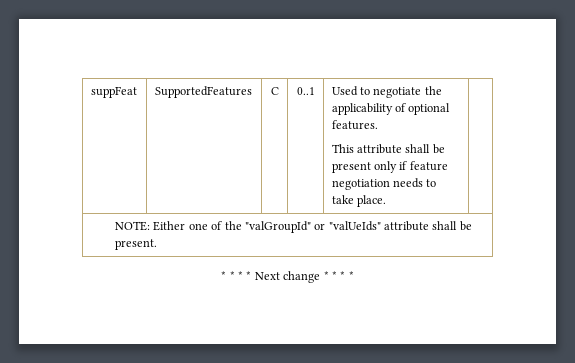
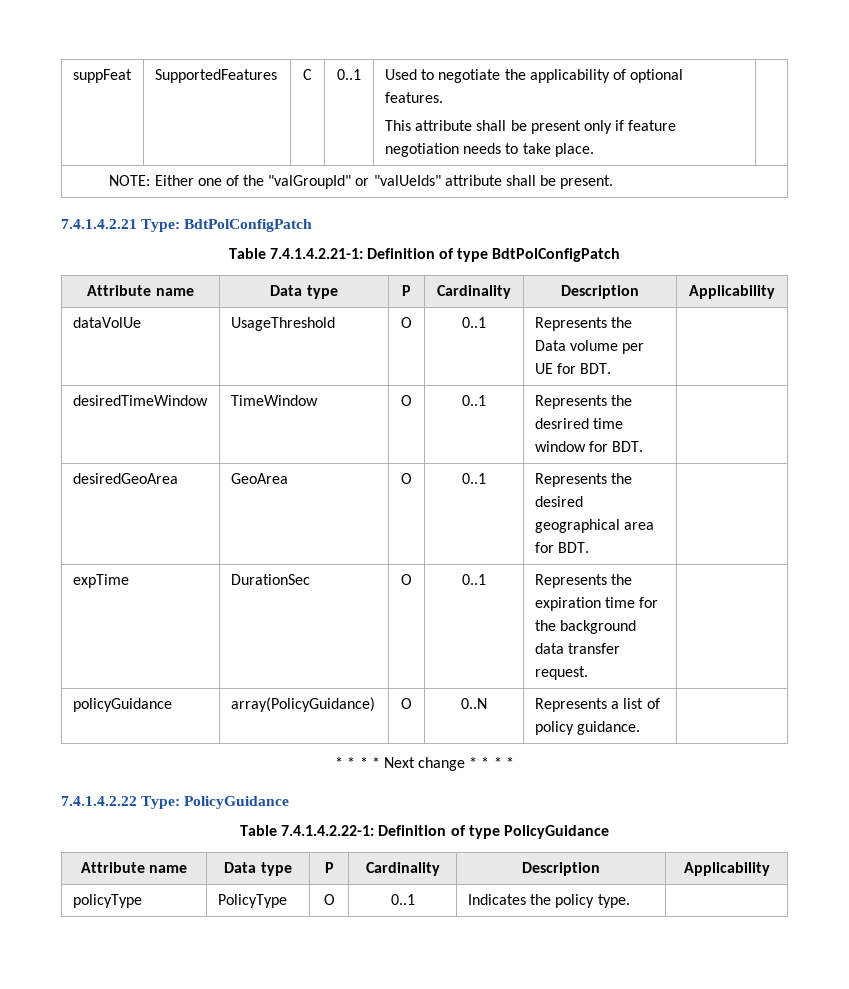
(158, 244) none -> [61,219,313,232] [228,248,621,262] [87,285,194,296] [270,285,338,299] [402,285,411,296] [437,285,511,299] [561,285,639,299] [689,285,775,299] [72,317,141,328] [230,317,335,331] [401,317,412,328] [462,317,486,328] [534,317,633,331] [534,340,645,354] [534,363,612,374] [72,395,208,406] [230,395,318,406] [401,395,412,406] [462,395,486,406] [534,395,633,409] [534,418,624,429] [534,441,644,452] [72,473,178,484] [230,473,288,484] [401,473,412,484] [462,473,486,484] [534,473,633,487] [534,496,583,507] [534,519,655,533] [534,542,590,553] [72,574,129,588] [230,574,310,585] [401,574,412,585] [462,574,486,585] [534,574,633,588] [534,597,659,611] [534,620,637,634] [534,643,621,654] [534,666,588,680] [72,698,172,712] [230,697,375,712] [401,698,412,709] [461,698,487,709] [534,698,660,712] [534,721,641,735] // 7.4.1.4.2.21 Type: BdtPolConfigPatch // Table 7.4.1.4.2.21-1: Definition of type BdtPolConfigPatch // Attribute name | Data type | P | Cardinality | Description | Applicability // dataVolUe | UsageThreshold | O | 0..1 | Represents the Data volume per UE for BDT. | // desiredTimeWindow | TimeWindow | O | 0..1 | Represents the desrired time window for BDT. | // desiredGeoArea | GeoArea | O | 0..1 | Represents the desired geographical area for BDT. | // expTime | DurationSec | O | 0..1 | Represents the expiration time for the background data transfer request. | // policyGuidance | array(PolicyGuidance) | O | 0..N | Represents a list of policy guidance. |
(354, 275) none -> [61,796,290,809] [240,825,609,839] [80,862,188,873] [224,862,292,876] [324,862,334,873] [365,862,440,876] [522,862,600,876] [683,862,770,876] [72,894,142,908] [217,894,287,908] [323,894,335,905] [390,894,415,905] [467,894,630,908] // 7.4.1.4.2.22 Type: PolicyGuidance // Table 7.4.1.4.2.22-1: Definition of type PolicyGuidance // Attribute name | Data type | P | Cardinality | Description | Applicability // policyType | PolicyType | O | 0..1 | Indicates the policy type. |

